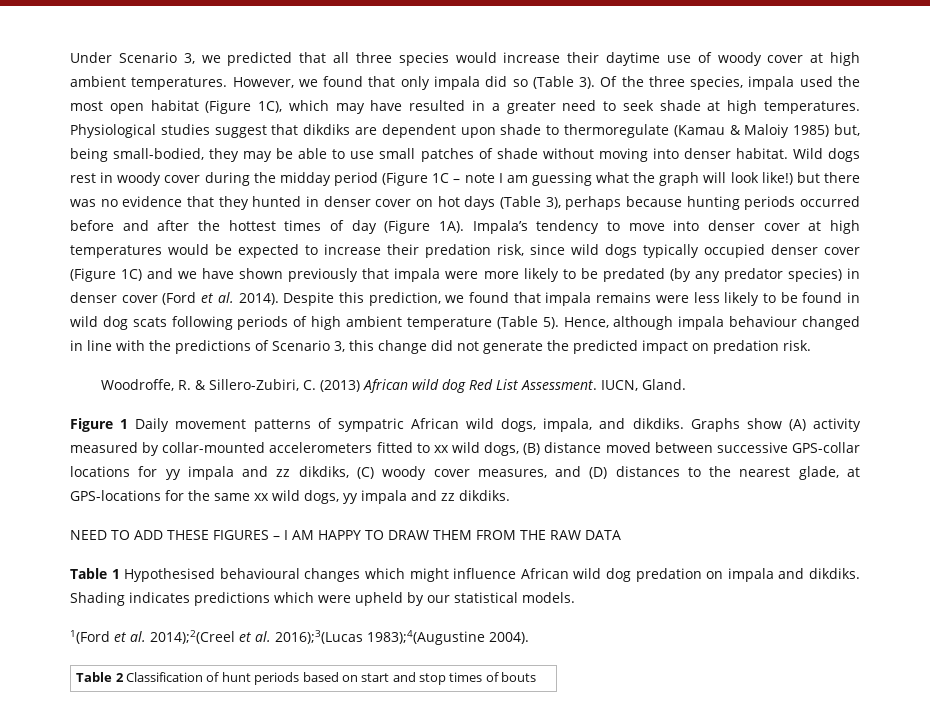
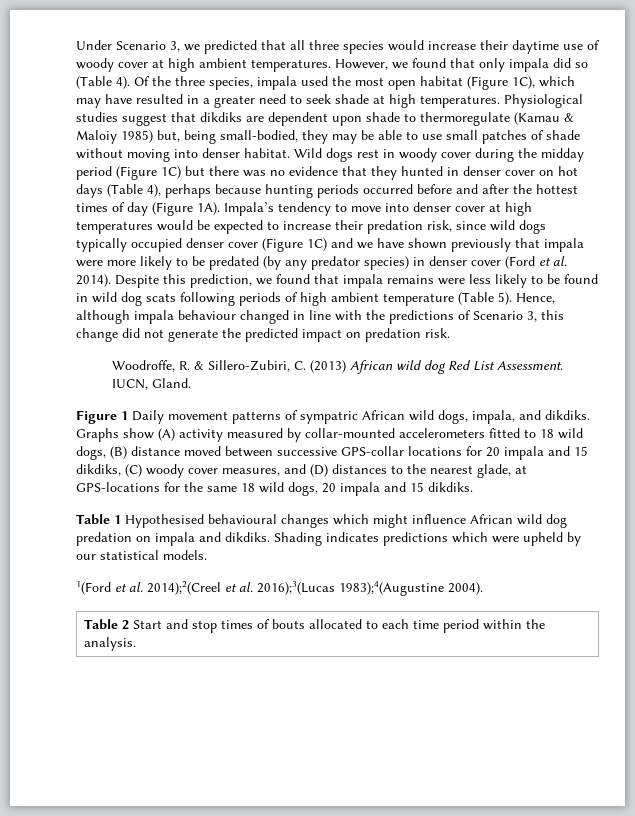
[579,77,596,89] 3). -> [116,76,130,89] 4).
[432,172,793,186] 1C – note I am guessing what the graph will look like!) -> [161,166,181,179] 1C)
[545,197,561,209] 3), -> [147,184,161,197] 4),
[433,445,449,453] xx -> [540,429,554,438] 18
[165,466,291,480] yy impala and zz -> [486,446,588,460] 20 impala and 15
[254,490,510,504] [70,530,621,540] xx wild dogs, yy impala and zz dikdiks. // NEED TO ADD THESE FIGURES – I AM HAPPY TO DRAW THEM FROM THE RAW DATA -> [241,482,473,496] 18 wild dogs, 20 impala and 15 dikdiks.
[126,672,390,685] Classification of hunt periods based on start -> [132,620,162,629] Start
(537, 677) none -> [308,619,545,633] [83,637,136,651] allocated to each time period within the analysis.

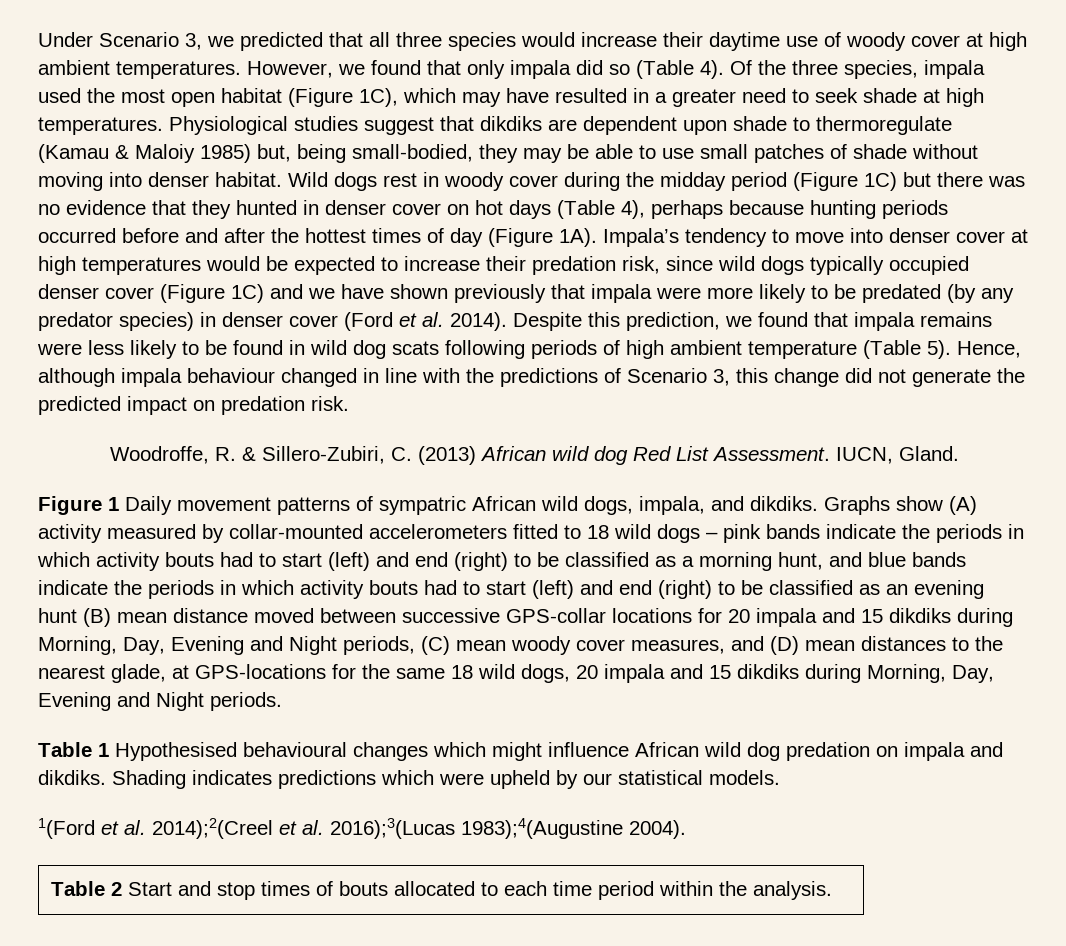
[76,446,127,460] dogs, (B) -> [657,524,1024,543] [37,552,966,571] [38,580,984,599] [38,608,167,627] dogs – pink bands indicate the periods in which activity bouts had to start (left) and end (right) to be classified as a morning hunt, and blue bands indicate the periods in which activity bouts had to start (left) and end (right) to be classified as an evening hunt (B) mean
[76,464,142,477] dikdiks, (C) -> [889,608,1013,627] [38,636,506,655] dikdiks during Morning, Day, Evening and Night periods, (C) mean
(328, 470) none -> [805,640,855,651] mean
[428,482,473,492] dikdiks. -> [737,664,994,683] [38,692,282,711] dikdiks during Morning, Day, Evening and Night periods.

